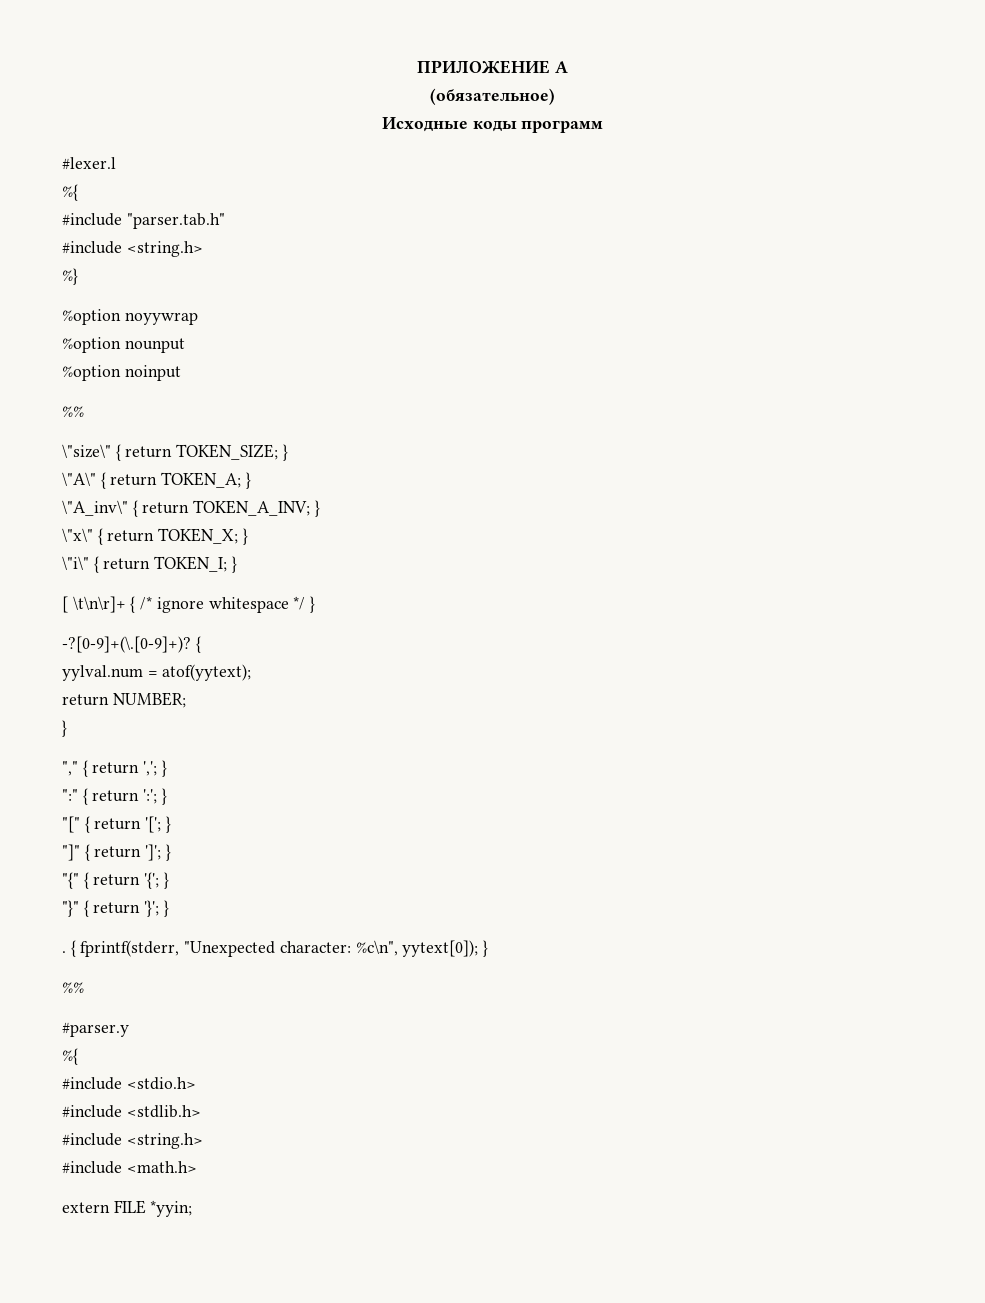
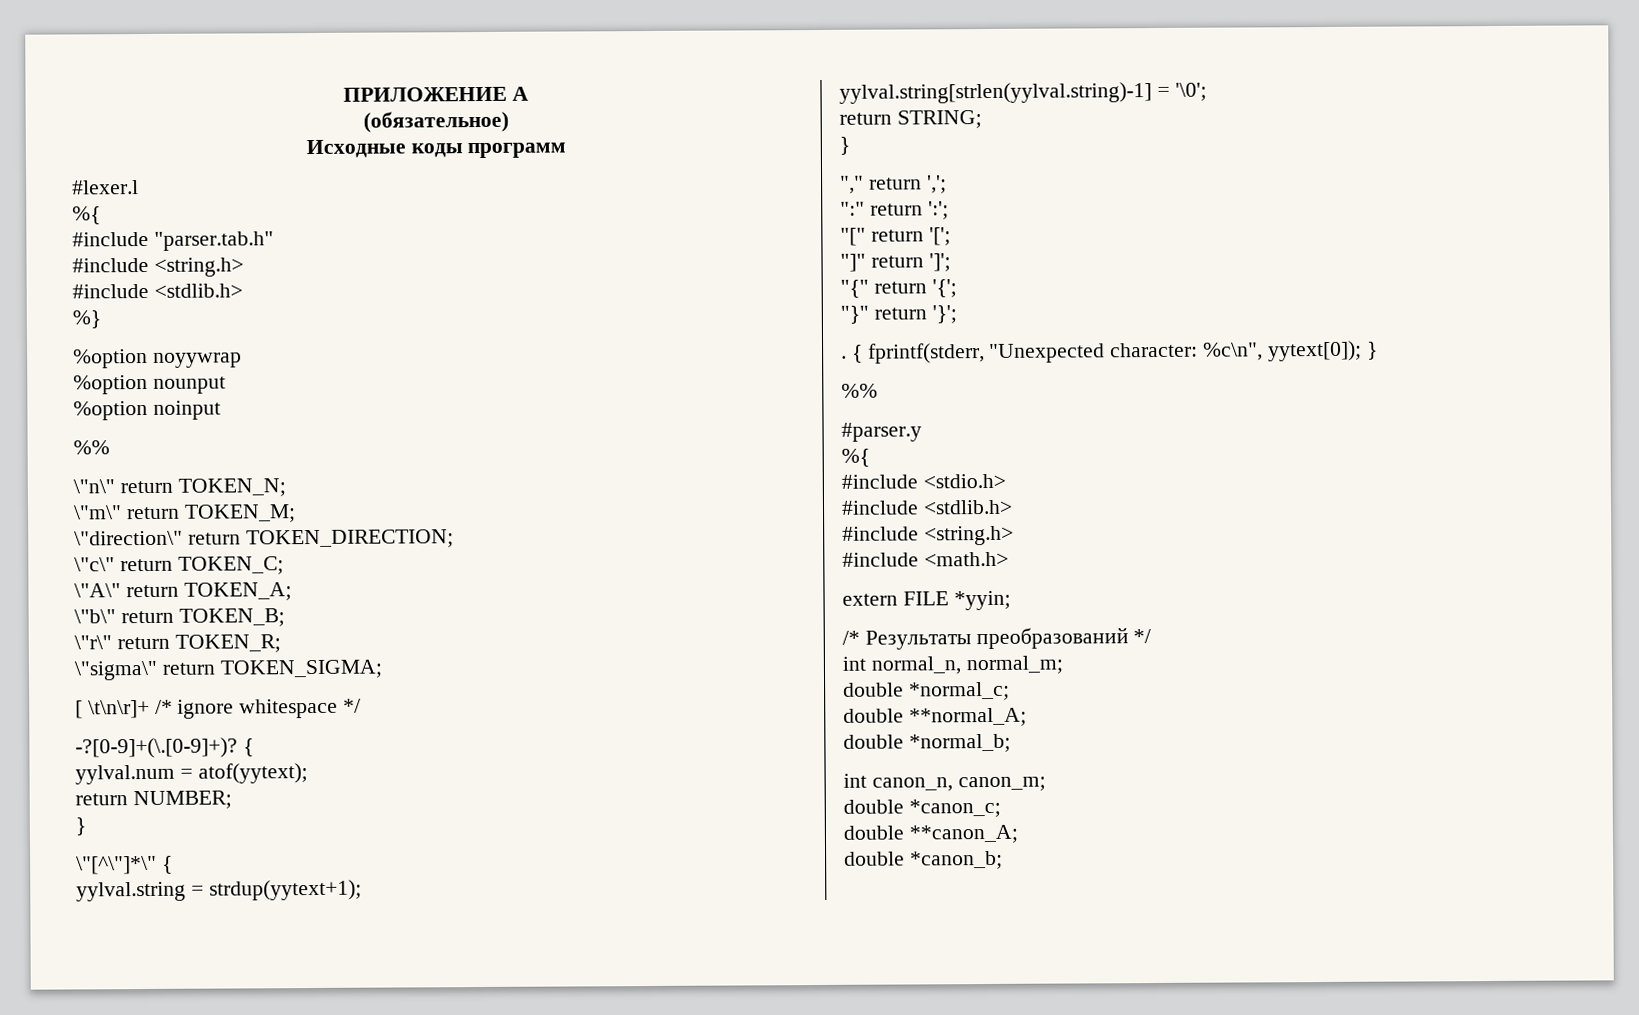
(203, 249) none -> [72,283,243,299] // #include <stdlib.h>
[62,444,288,461] \"size\" { return TOKEN_SIZE; } -> [73,478,286,497] [73,504,296,523] [74,529,454,549] [74,556,284,575] \"n\" return TOKEN_N; // \"m\" return TOKEN_M; // \"direction\" return TOKEN_DIRECTION; // \"c\" return TOKEN_C;
[100,472,106,489] { -> (121, 590) none
[245,472,251,489] [62,500,320,517] [62,528,248,545] [62,556,237,573] } // \"A_inv\" { return TOKEN_A_INV; } // \"x\" { return TOKEN_X; } // \"i\" { return TOKEN_I; } -> [74,608,285,627] [74,634,281,653] [74,659,383,681] // \"b\" return TOKEN_B; // \"r\" return TOKEN_R; // \"sigma\" return TOKEN_SIGMA;
[130,596,136,613] { -> (150, 709) none
[310,596,316,613] } -> (362, 705) none
(67, 728) none -> [76,855,173,875] [76,879,362,902] [839,82,1207,104] [839,110,982,129] [839,136,850,155] // \"[^\"]*\" { // yylval.string = strdup(yytext+1); // yylval.string[strlen(yylval.string)-1] = '\0'; // return STRING; // }
[82,760,88,777] { -> (864, 184) none
[161,760,167,777] } -> (947, 184) none
[82,788,88,805] { -> (865, 208) none
[161,788,167,805] } -> (949, 210) none
[84,816,90,833] { -> (866, 236) none
[165,816,171,833] } -> (951, 236) none
[84,844,90,861] { -> (866, 262) none
[165,844,171,861] } -> (951, 262) none
[83,872,89,889] { -> (869, 288) none
[163,872,169,889] } -> (957, 288) none
[83,900,89,917] { -> (869, 314) none
[163,900,169,917] } -> (957, 314) none
(193, 1208) none -> [842,627,1152,650] [842,655,1063,675] [843,681,1010,701] [843,707,1027,727] [843,733,1011,753] [843,773,1046,792] [843,798,1001,818] [843,824,1018,844] [844,850,1003,870] // /* Результаты преобразований */ // int normal_n, normal_m; // double *normal_c; // double **normal_A; // double *normal_b; // int canon_n, canon_m; // double *canon_c; // double **canon_A; // double *canon_b;

